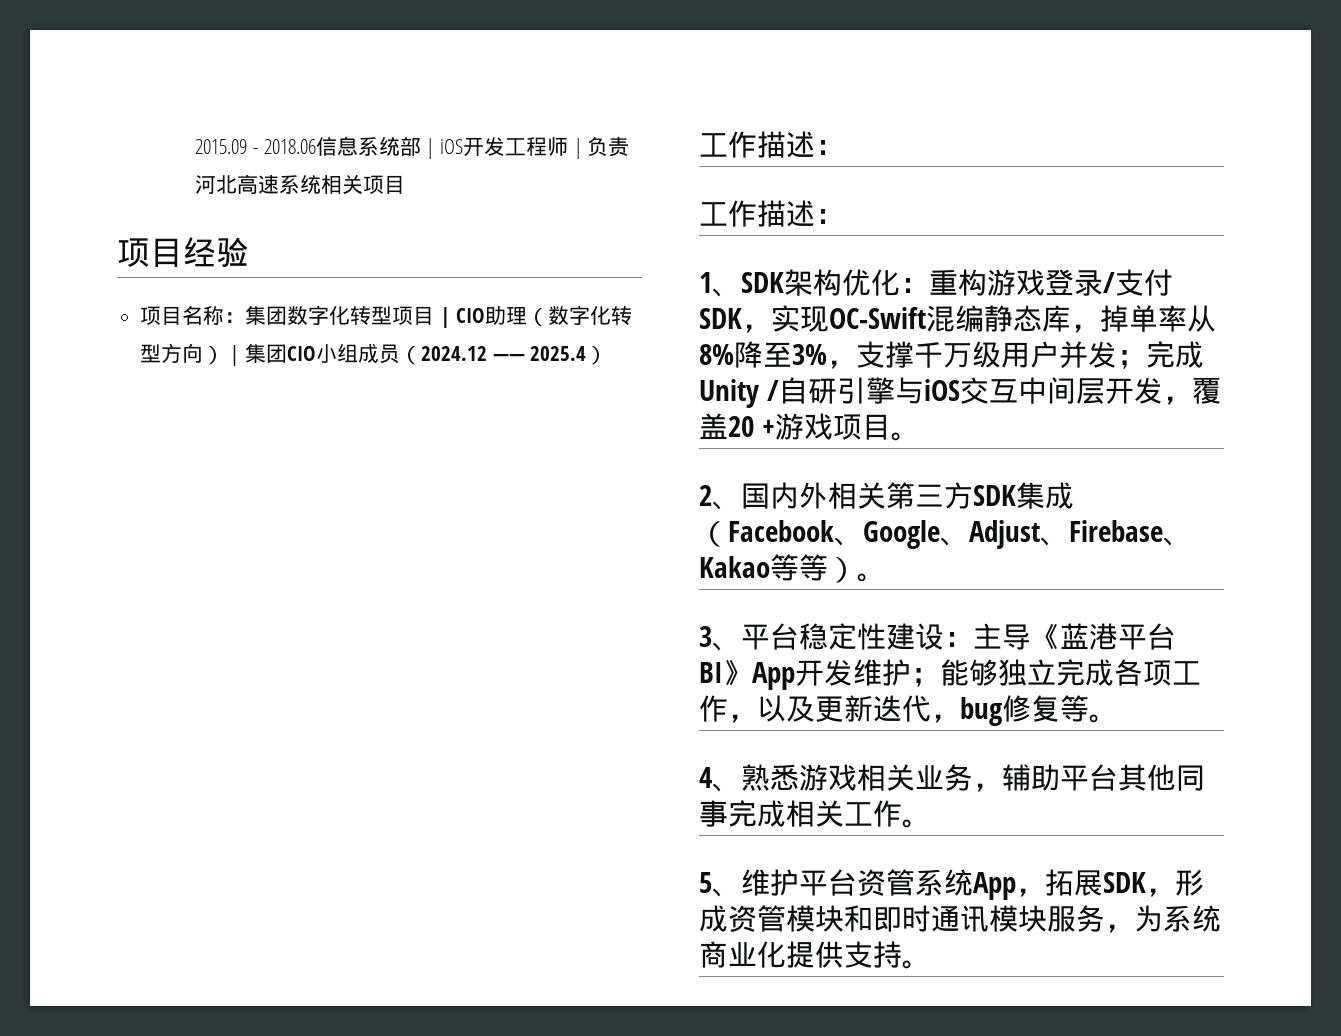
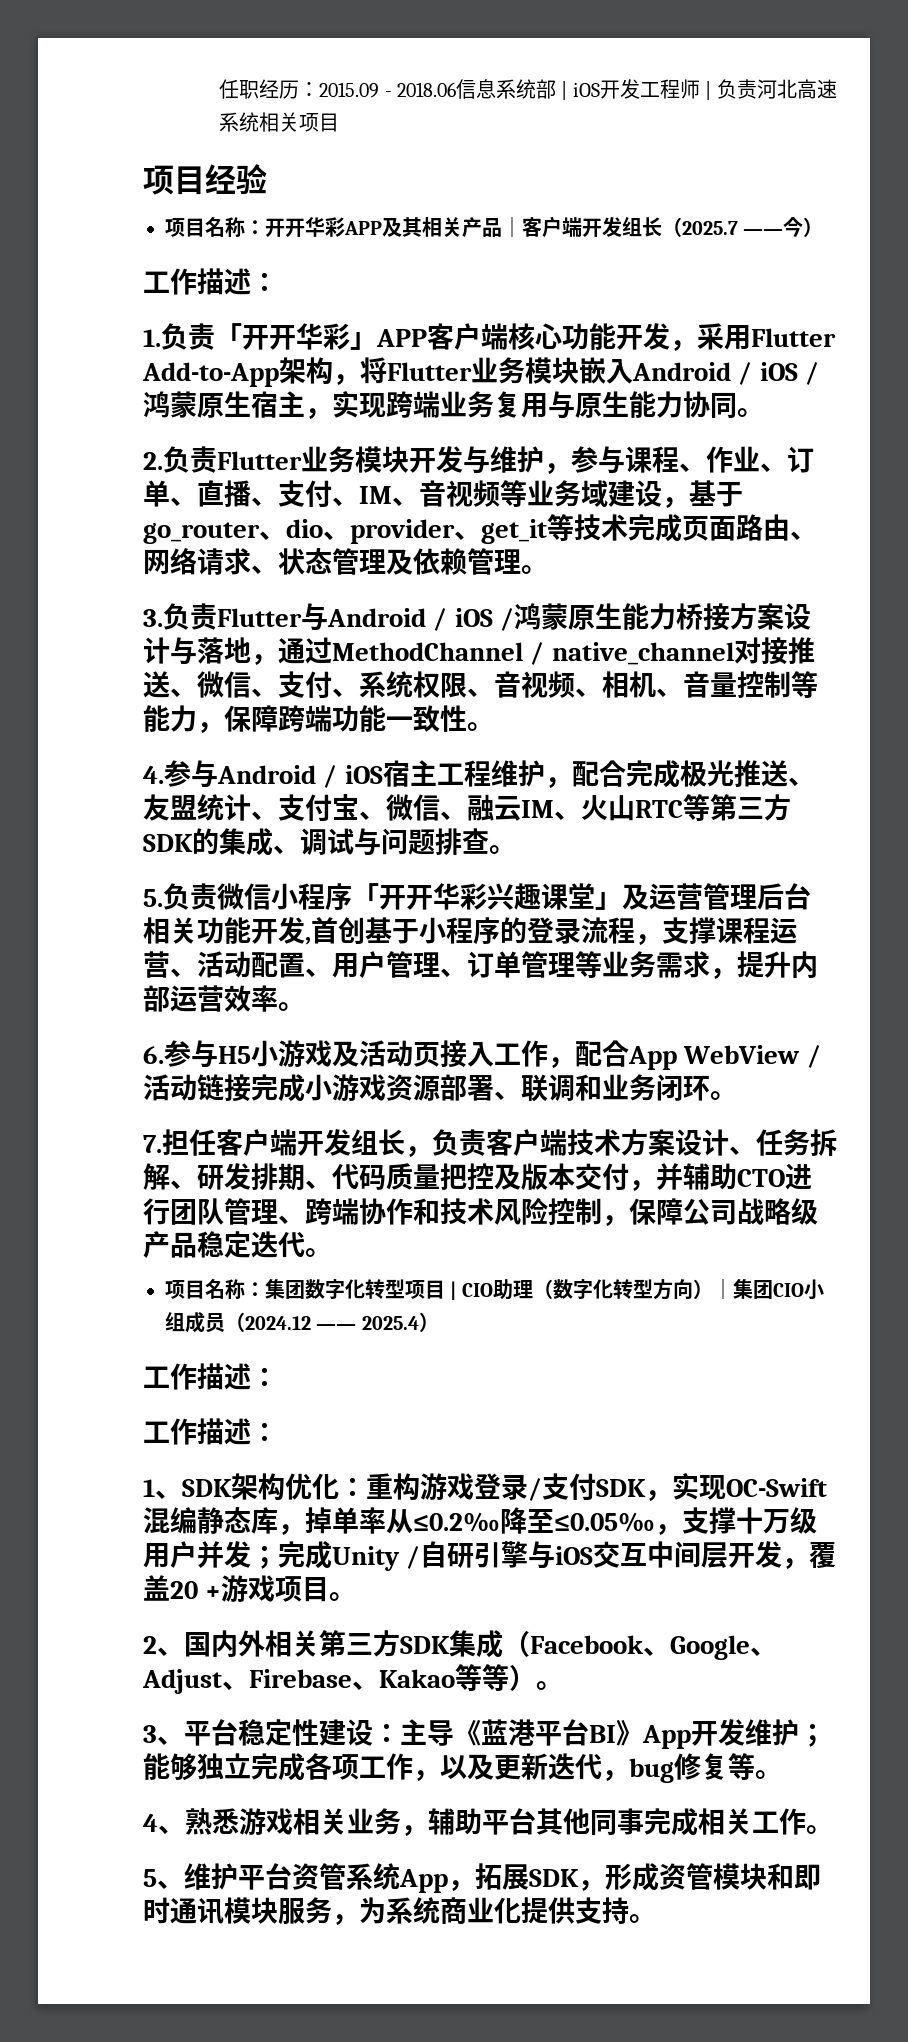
(195, 146) none -> [219,79,320,99] 任职经历：
(249, 252) none -> [165,216,824,238] [143,268,278,295] [143,323,836,351] [142,357,819,387] [143,391,764,419] [143,446,814,474] [143,480,743,508] [143,514,817,544] [143,548,548,575] [143,603,811,631] [143,637,815,665] [143,671,818,699] [143,705,494,733] [143,760,815,788] [143,794,791,822] [143,828,516,856] [143,883,811,911] [143,917,797,945] [143,951,818,979] [143,985,305,1012] [143,1040,821,1070] [143,1074,737,1102] [143,1129,837,1157] [143,1163,812,1191] [143,1197,818,1226] [143,1231,332,1258] // 项目名称：开开华彩APP及其相关产品｜客户端开发组长（2025.7 ——今） // 工作描述： // 1.负责「开开华彩」APP客户端核心功能开发，采用Flutter Add-to-App架构，将Flutter业务模块嵌入Android / iOS /鸿蒙原生宿主，实现跨端业务复用与原生能力协同。 // 2.负责Flutter业务模块开发与维护，参与课程、作业、订单、直播、支付、IM、音视频等业务域建设，基于go_router、dio、provider、get_it等技术完成页面路由、网络请求、状态管理及依赖管理。 // 3.负责Flutter与Android / iOS /鸿蒙原生能力桥接方案设计与落地，通过MethodChannel / native_channel对接推送、微信、支付、系统权限、音视频、相机、音量控制等能力，保障跨端功能一致性。 // 4.参与Android / iOS宿主工程维护，配合完成极光推送、友盟统计、支付宝、微信、融云IM、火山RTC等第三方SDK的集成、调试与问题排查。 // 5.负责微信小程序「开开华彩兴趣课堂」及运营管理后台相关功能开发,首创基于小程序的登录流程，支撑课程运营、活动配置、用户管理、订单管理等业务需求，提升内部运营效率。 // 6.参与H5小游戏及活动页接入工作，配合App WebView /活动链接完成小游戏资源部署、联调和业务闭环。 // 7.担任客户端开发组长，负责客户端技术方案设计、任务拆解、研发排期、代码质量把控及版本交付，并辅助CTO进行团队管理、跨端协作和技术风险控制，保障公司战略级产品稳定迭代。
[699,341,943,369] 8%降至3%，支撑千 -> [413,1507,763,1535] ≤0.2‰降至≤0.05‰，支撑十

